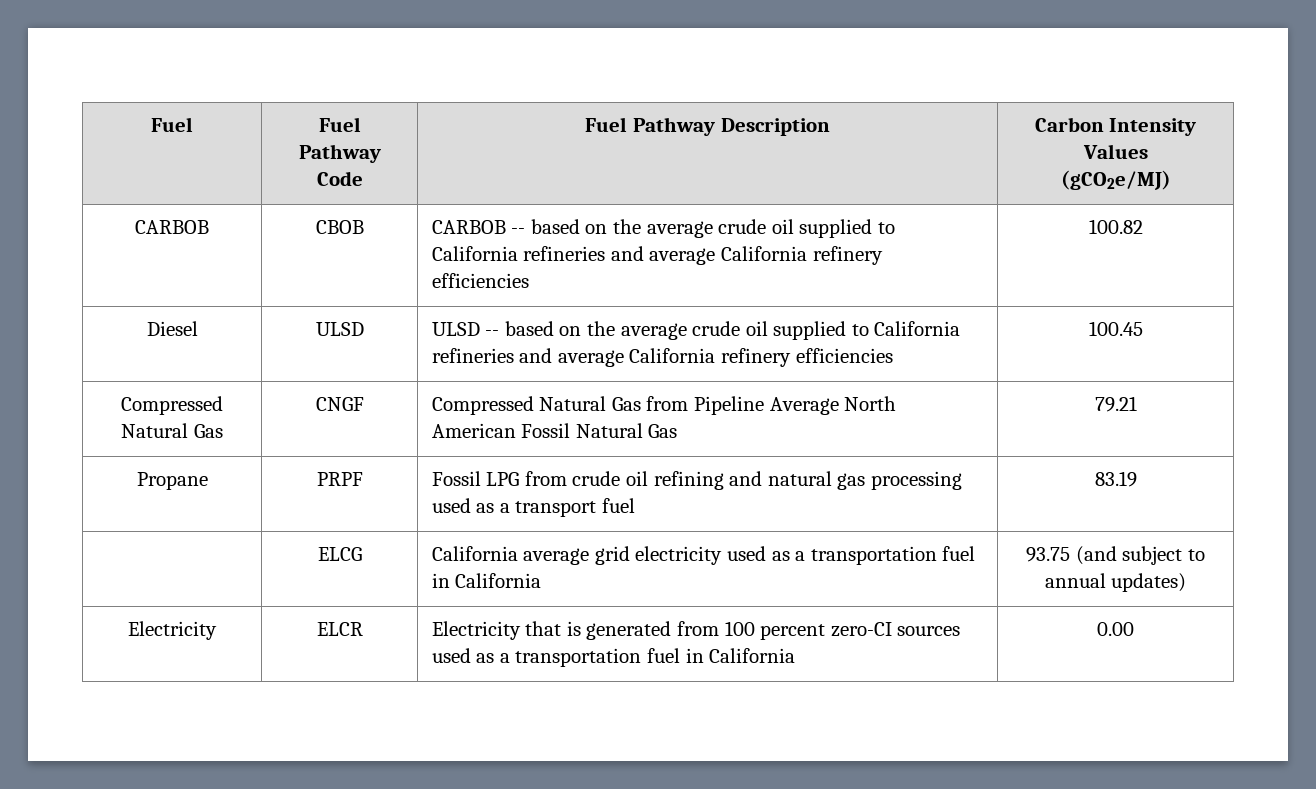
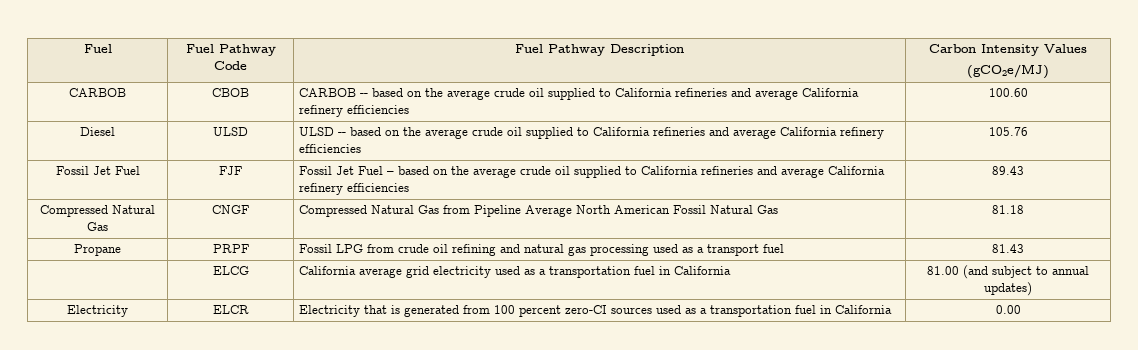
[1088,219,1143,234] 100.82 -> [988,88,1028,97] 100.60
[1088,321,1143,336] 100.45 -> [988,127,1028,136] [55,166,140,175] [219,166,242,175] [298,166,885,178] [298,183,409,195] [992,166,1024,175] 105.76 // Fossil Jet Fuel | FJF | Fossil Jet Fuel – based on the average crude oil supplied to California refineries and average California refinery efficiencies | 89.43
[1094,396,1137,412] 79.21 -> [992,205,1024,214] 81.18
[1094,471,1137,487] 83.19 -> [992,244,1024,253] 81.43
[1026,547,1071,562] 93.75 -> [927,266,959,275] 81.00

